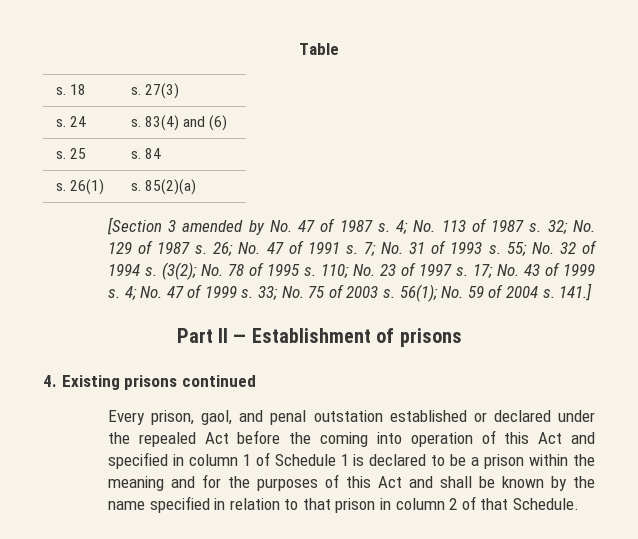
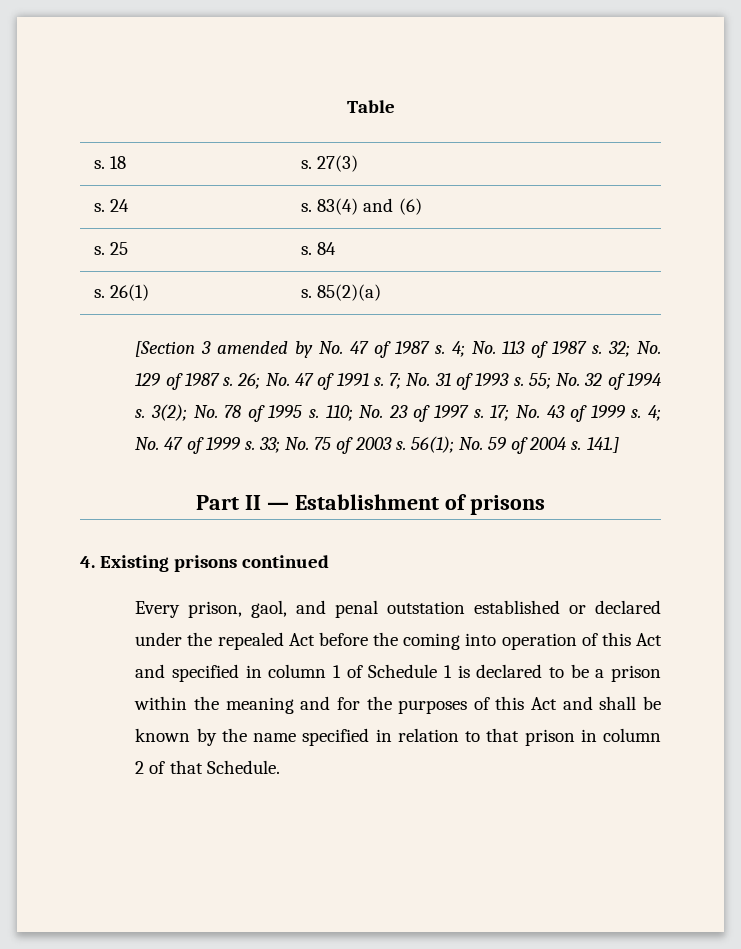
[161,262,197,280] (3(2); -> [150,404,187,421] 3(2);

